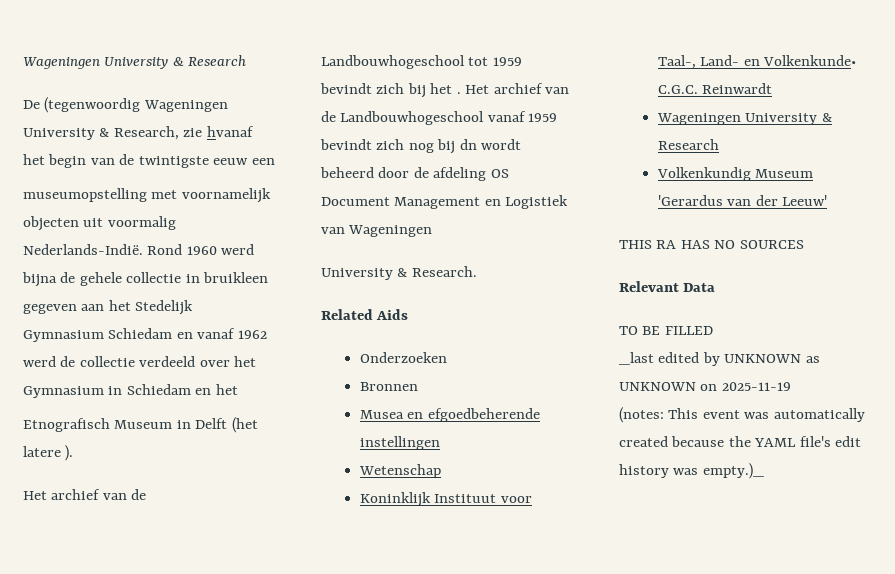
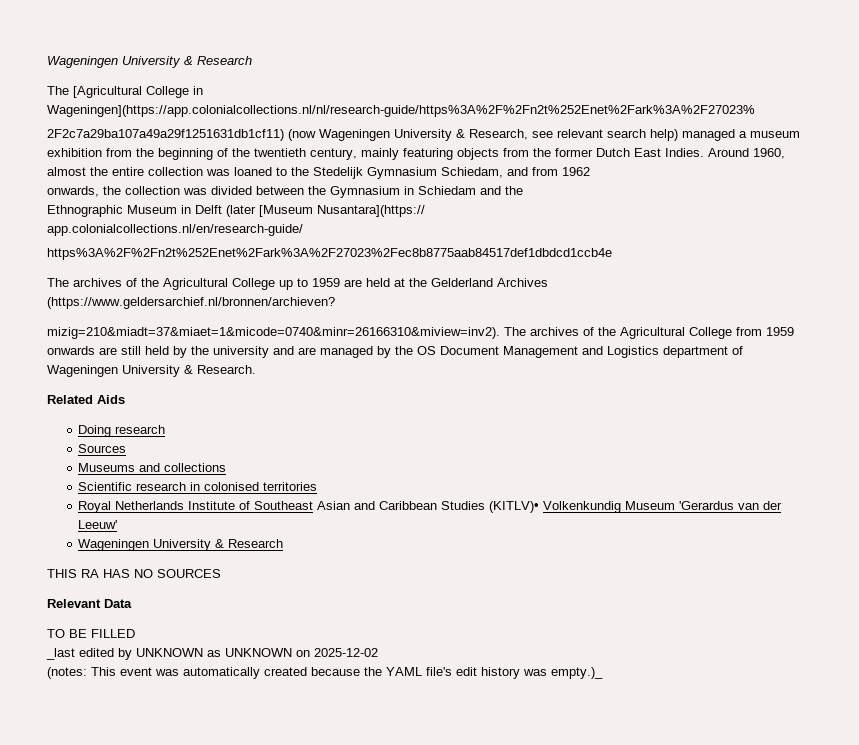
[23,55,247,69] [23,97,228,113] [23,126,254,140] [23,154,275,168] [23,188,271,203] [23,216,176,231] [23,244,255,255] [22,272,269,287] [23,300,194,315] [23,328,267,342] [23,356,257,367] [23,384,238,398] [23,417,258,433] [23,445,74,461] [23,489,147,500] [321,55,522,69] [320,83,570,98] [321,111,558,125] [320,139,522,154] [320,167,509,181] [321,195,569,209] [321,225,433,237] Wageningen University & Research // De (tegenwoordig Wageningen University & Research, zie hvanaf het begin van de twintigste eeuw een // museumopstelling met voornamelijk objecten uit voormalig Nederlands-Indië. Rond 1960 werd bijna de gehele collectie in bruikleen gegeven aan het Stedelijk Gymnasium Schiedam en vanaf 1962 werd de collectie verdeeld over het Gymnasium in Schiedam en het // Etnografisch Museum in Delft (het latere ). // Het archief van de Landbouwhogeschool tot 1959 bevindt zich bij het . Het archief van de Landbouwhogeschool vanaf 1959 bevindt zich nog bij dn wordt beheerd door de afdeling OS Document Management en Logistiek van Wageningen // -> [47,56,252,68] [47,86,203,98] [47,105,755,117] [47,129,800,141] [47,148,785,160] [47,167,590,179] [47,186,523,198] [47,205,425,217] [47,224,303,236] [47,248,612,260] [47,278,548,290] [47,297,335,309] [47,327,794,339] [47,346,743,358] [47,365,118,377] Wageningen University & Research // The [Agricultural College in Wageningen](https://app.colonialcollections.nl/nl/research-guide/https%3A%2F%2Fn2t%252Enet%2Fark%3A%2F27023% // 2F2c7a29ba107a49a29f1251631db1cf11) (now Wageningen University & Research, see relevant search help) managed a museum exhibition from the beginning of the twentieth century, mainly featuring objects from the former Dutch East Indies. Around 1960, almost the entire collection was loaned to the Stedelijk Gymnasium Schiedam, and from 1962 // onwards, the collection was divided between the Gymnasium in Schiedam and the // Ethnographic Museum in Delft (later [Museum Nusantara](https:// // app.colonialcollections.nl/en/research-guide/ // https%3A%2F%2Fn2t%252Enet%2Fark%3A%2F27023%2Fec8b8775aab84517def1dbdcd1ccb4e // The archives of the Agricultural College up to 1959 are held at the Gelderland Archives (https://www.geldersarchief.nl/bronnen/archieven? // mizig=210&miadt=37&miaet=1&micode=0740&minr=26166310&miview=inv2). The archives of the Agricultural College from 1959 onwards are still held by the university and are managed by the OS Document Management and Logistics department of Wageningen
[359,352,447,363] [359,382,418,391] [359,408,540,422] [359,436,440,450] [358,464,441,478] [359,492,532,507] [657,55,857,69] [657,83,773,94] [656,113,832,125] [657,139,719,150] Onderzoeken // Bronnen // Musea en efgoedbeherende instellingen // Wetenschap // Koninklijk Instituut voor Taal-, Land- en Volkenkunde• C.G.C. Reinwardt // Wageningen University & Research // -> [78,425,166,437] [78,444,127,453] [78,463,227,472] [78,482,318,491] [78,501,540,513] Doing research // Sources // Museums and collections // Scientific research in colonised territories // Royal Netherlands Institute of Southeast Asian and Caribbean Studies (KITLV)•
(828, 200) none -> [78,539,284,551] // Wageningen University & Research
[721,382,791,391] 2025-11-19 -> [314,648,378,657] 2025-12-02

